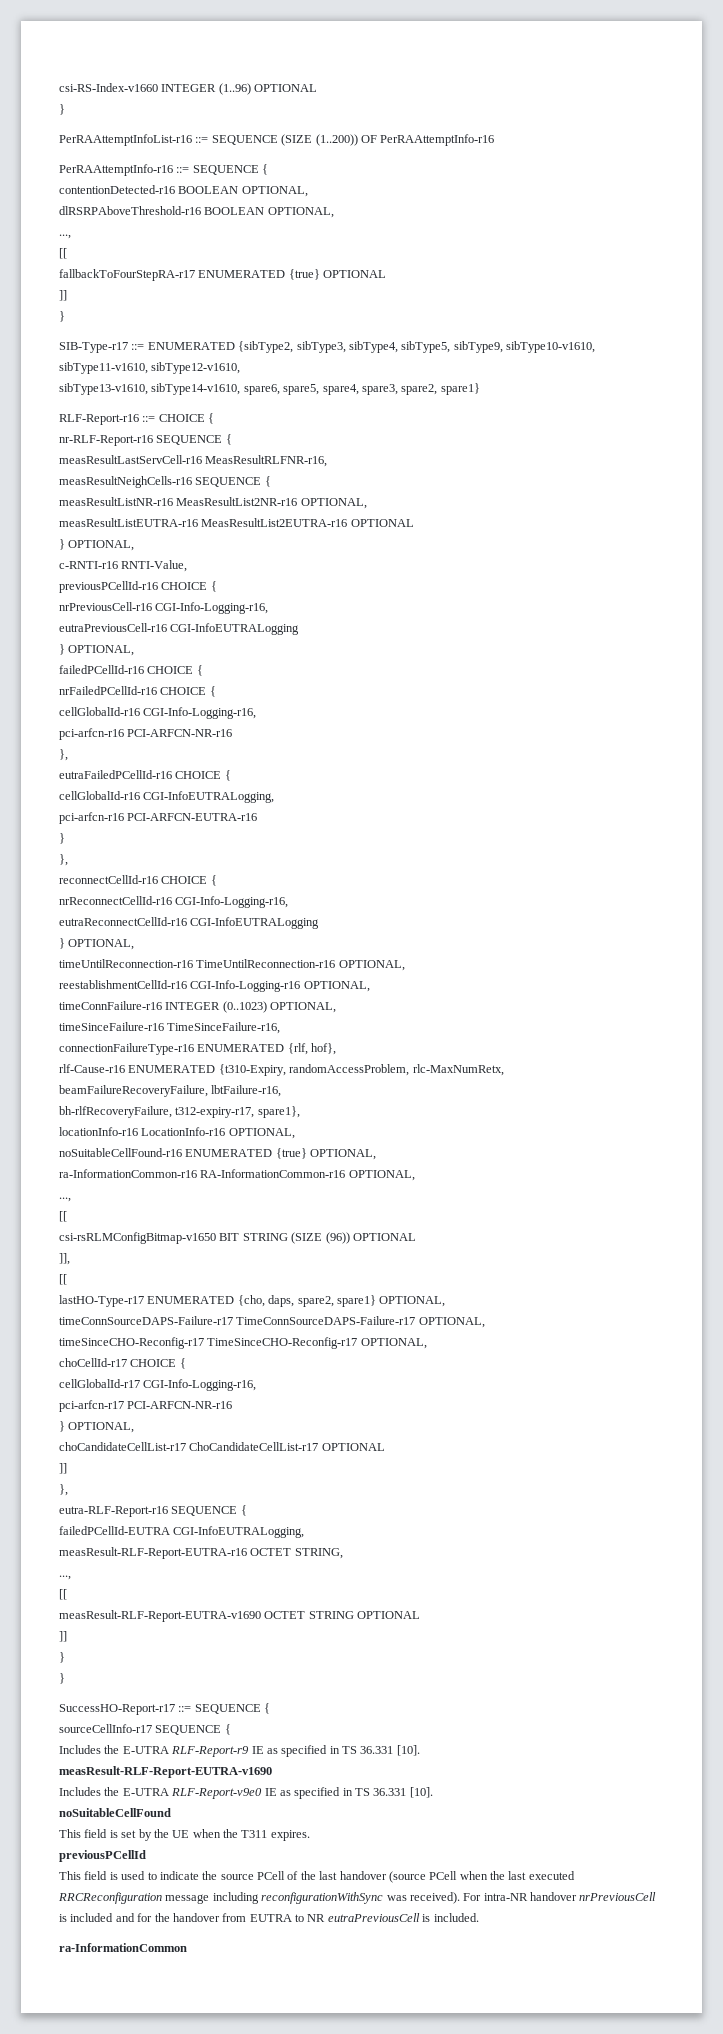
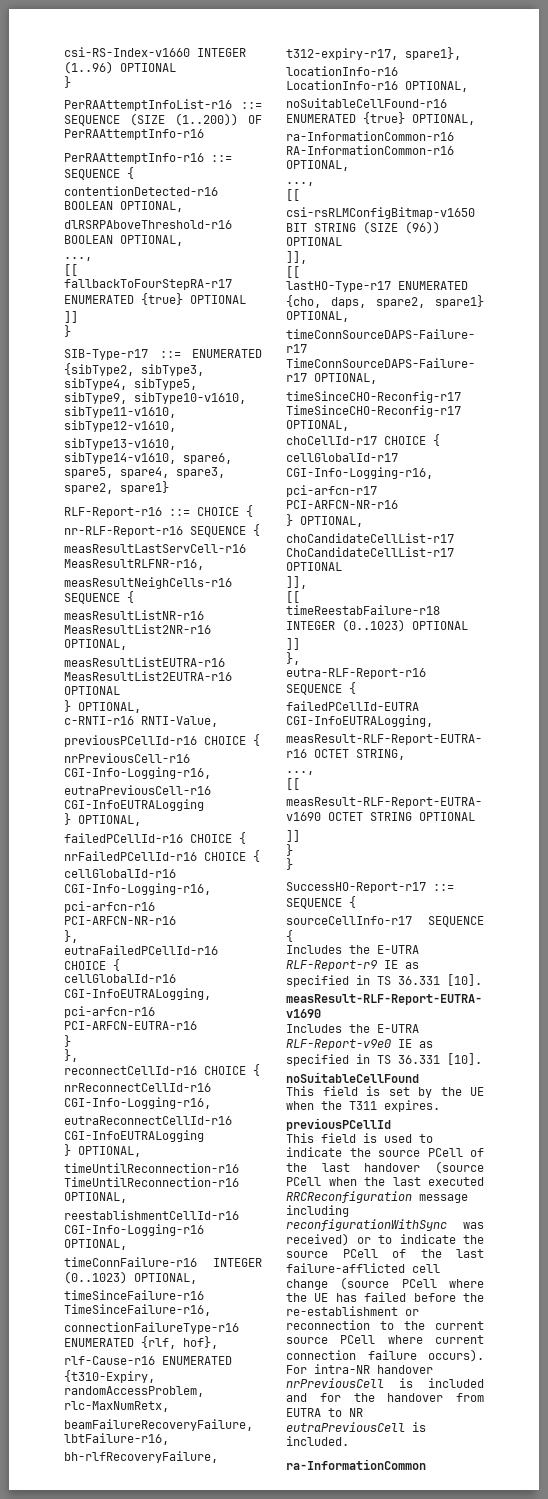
(385, 1447) none -> [286,576,307,589] [286,591,300,603] [286,605,440,615] [286,619,468,632] // ]], // [[ // timeReestabFailure-r18 INTEGER (0..1023) OPTIONAL
[409,1892,460,1904] received). -> [286,1233,484,1246] [286,1249,484,1258] [286,1263,440,1273] [286,1277,484,1290] [286,1292,484,1302] [286,1306,419,1316] [286,1320,484,1330] [286,1335,484,1344] [286,1349,484,1362] received) or to indicate the source PCell of the last failure-afflicted cell change (source PCell where the UE has failed before the re-establishment or reconnection to the current source PCell where current connection failure occurs).

